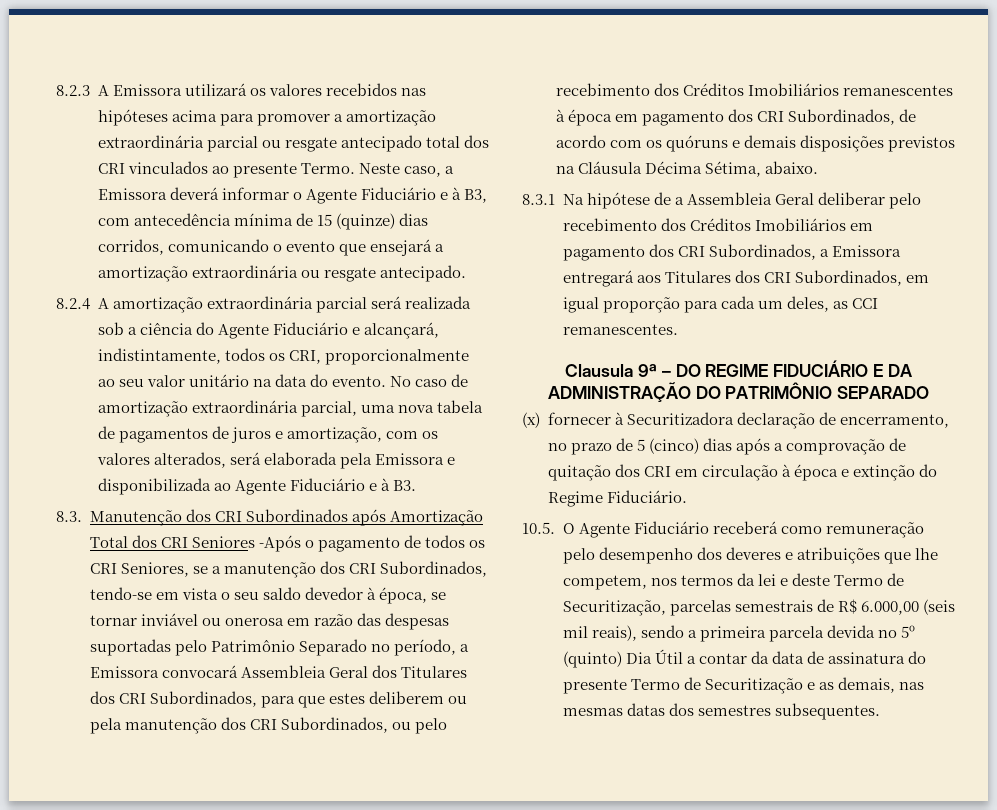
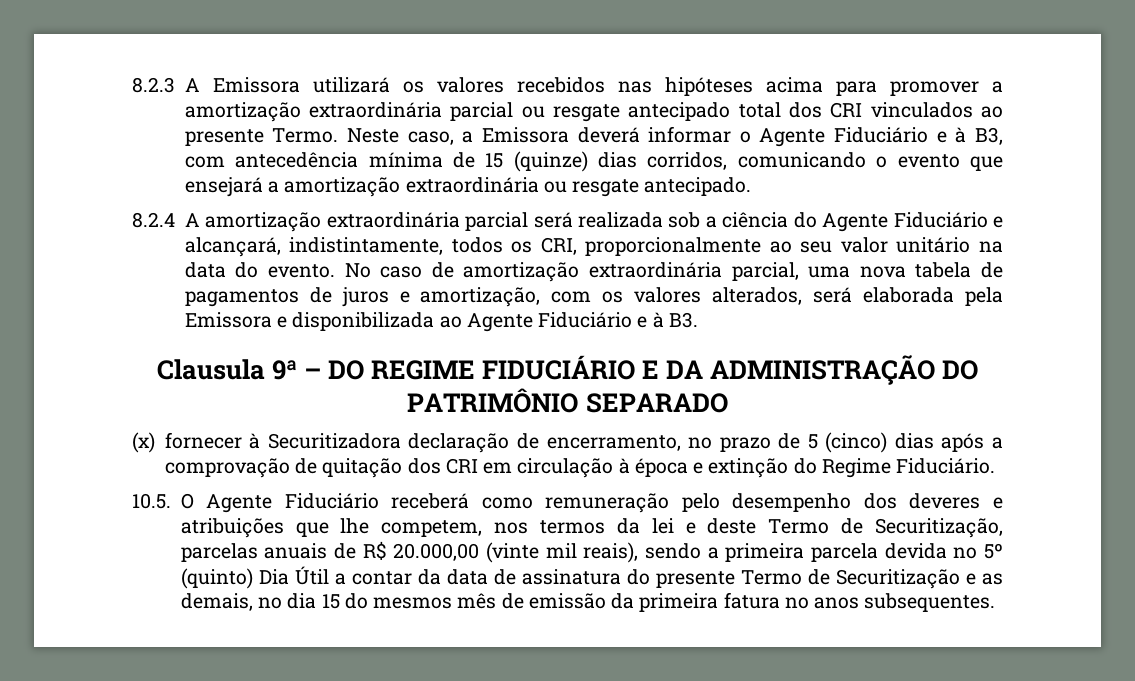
[56,509,483,526] [89,535,485,552] [89,561,487,578] [89,587,446,604] [89,613,449,630] [89,639,469,656] [89,665,467,678] [89,691,467,708] [89,717,447,734] [555,83,953,96] [555,109,916,126] [555,135,955,152] [555,161,818,177] [522,192,921,209] [562,218,873,231] [562,244,901,261] [562,270,929,287] [562,296,878,313] [562,324,678,335] // 8.3. Manutenção dos CRI Subordinados após Amortização Total dos CRI Seniores -Após o pagamento de todos os CRI Seniores, se a manutenção dos CRI Subordinados, tendo-se em vista o seu saldo devedor à época, se tornar inviável ou onerosa em razão das despesas suportadas pelo Patrimônio Separado no período, a Emissora convocará Assembleia Geral dos Titulares dos CRI Subordinados, para que estes deliberem ou pela manutenção dos CRI Subordinados, ou pelo recebimento dos Créditos Imobiliários remanescentes à época em pagamento dos CRI Subordinados, de acordo com os quóruns e demais disposições previstos na Cláusula Décima Sétima, abaixo. // 8.3.1 Na hipótese de a Assembleia Geral deliberar pelo recebimento dos Créditos Imobiliários em pagamento dos CRI Subordinados, a Emissora entregará aos Titulares dos CRI Subordinados, em igual proporção para cada um deles, as CCI remanescentes. -> (698, 320) none
[734,600,813,612] semestrais -> [264,543,328,559] anuais
[860,599,955,615] 6.000,00 (seis -> [393,542,540,563] 20.000,00 (vinte
[898,682,924,690] [562,703,771,716] nas mesmas datas dos semestres -> [258,592,860,612] no dia 15 do mesmos mês de emissão da primeira fatura no anos

